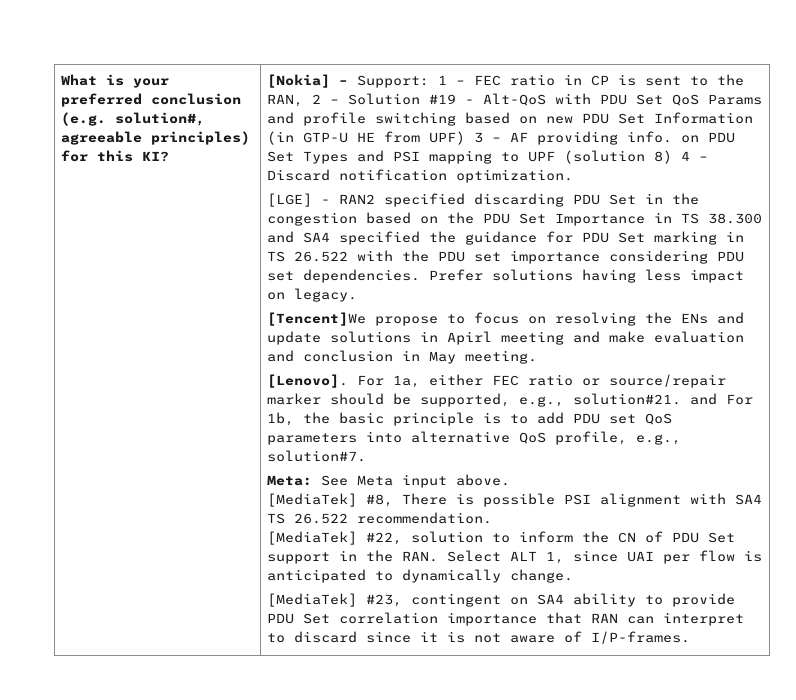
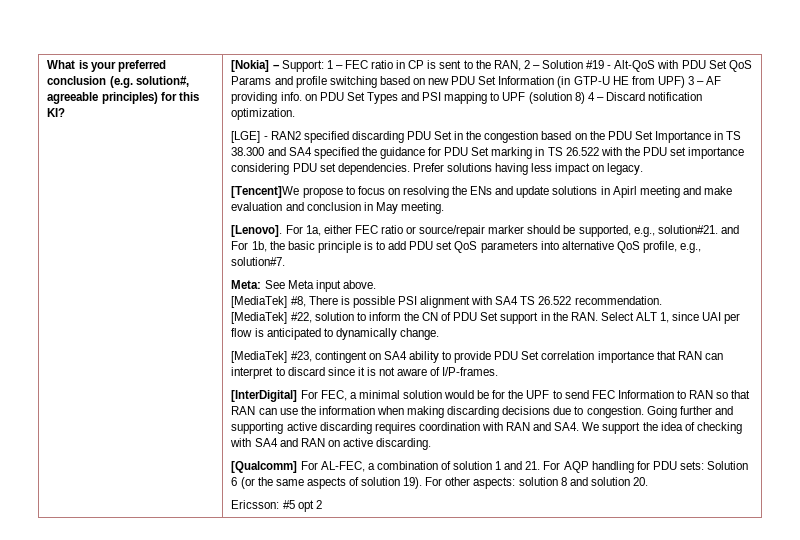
(690, 637) none -> [231,390,751,402] [231,406,733,418] [231,422,742,434] [230,438,432,450] [231,461,749,473] [231,477,648,489] [231,500,322,512] // [InterDigital] For FEC, a minimal solution would be for the UPF to send FEC Information to RAN so that RAN can use the information when making discarding decisions due to congestion. Going further and supporting active discarding requires coordination with RAN and SA4. We support the idea of checking with SA4 and RAN on active discarding. // [Qualcomm] For AL-FEC, a combination of solution 1 and 21. For AQP handling for PDU sets: Solution 6 (or the same aspects of solution 19). For other aspects: solution 8 and solution 20. // Ericsson: #5 opt 2

